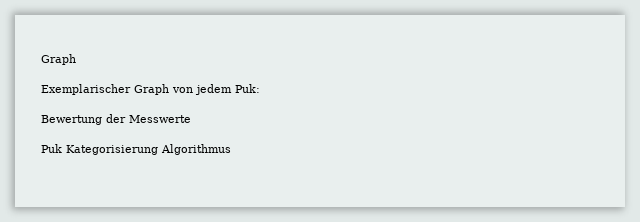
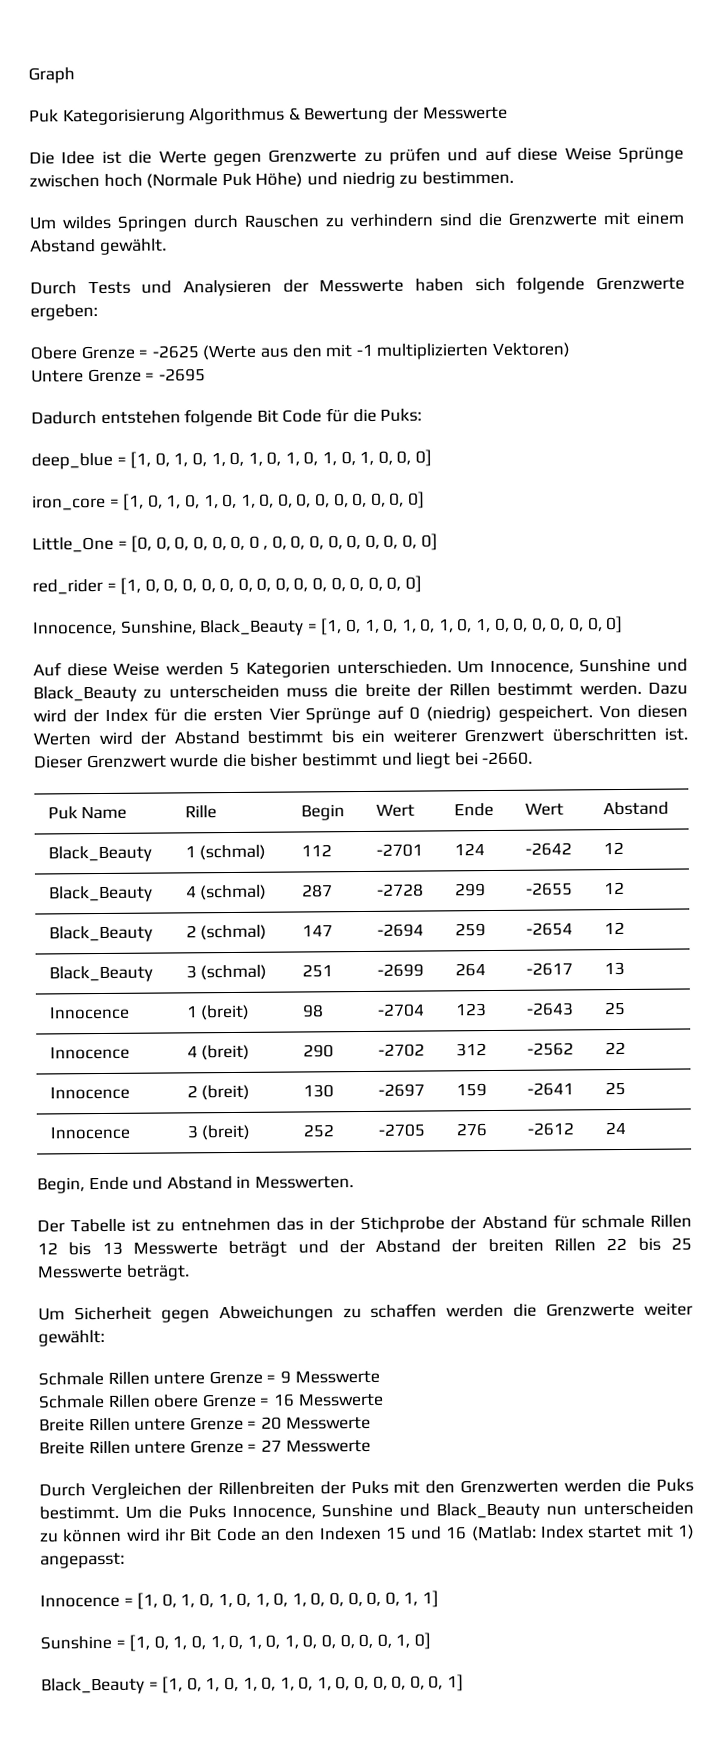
[41,84,260,95] [41,114,191,125] [41,144,231,155] Exemplarischer Graph von jedem Puk: // Bewertung der Messwerte // Puk Kategorisierung Algorithmus -> [29,105,508,126] [29,146,684,167] [29,170,514,189] [29,211,684,232] [30,238,167,255] [30,276,685,297] [30,304,98,321] [30,342,571,361] [31,368,206,383] [31,408,423,427] [31,449,433,470] [32,491,426,511] [32,533,438,553] [32,575,423,595] [33,615,624,637] [33,658,689,678] [33,681,688,703] [33,704,688,724] [33,727,688,746] [34,751,534,769] [47,805,128,820] [184,805,217,819] [300,804,345,821] [375,803,415,817] [453,802,494,817] [524,802,564,816] [602,801,669,816] [47,845,152,863] [184,844,267,861] [300,844,332,857] [375,843,423,857] [453,843,485,856] [524,842,572,856] [602,841,624,855] [48,885,153,903] [185,884,268,901] [301,884,333,898] [376,883,424,897] [454,883,486,897] [525,882,573,896] [603,881,625,895] [48,925,153,943] [185,924,268,941] [301,924,333,937] [376,923,424,937] [454,923,486,937] [525,922,573,936] [603,921,625,935] [48,965,153,983] [185,964,268,981] [301,964,333,978] [376,963,424,977] [454,963,486,977] [525,962,573,976] [603,961,625,976] [48,1005,130,1020] [185,1004,251,1021] [301,1004,324,1018] [376,1003,425,1017] [454,1003,487,1017] [525,1002,574,1016] [603,1001,626,1016] [49,1045,130,1060] [186,1044,251,1061] [302,1044,334,1058] [377,1043,425,1057] [455,1043,487,1057] [526,1042,574,1056] [604,1041,626,1055] [49,1085,130,1100] [186,1084,251,1101] [302,1084,334,1098] [377,1083,425,1097] [455,1083,487,1097] [526,1082,574,1096] [604,1081,626,1096] [49,1125,130,1140] [186,1124,251,1141] [302,1124,334,1138] [377,1123,425,1137] [455,1123,487,1137] [526,1122,574,1136] [604,1121,626,1135] [37,1175,354,1194] [37,1214,692,1234] [37,1237,692,1258] [37,1264,190,1281] [38,1302,693,1323] [38,1329,105,1347] [38,1369,380,1386] [38,1392,384,1409] [39,1415,371,1432] [39,1438,371,1455] [39,1478,695,1500] [39,1501,694,1520] [40,1524,695,1543] [40,1552,125,1569] [40,1590,440,1610] [40,1632,432,1652] [41,1674,465,1695] Puk Kategorisierung Algorithmus & Bewertung der Messwerte // Die Idee ist die Werte gegen Grenzwerte zu prüfen und auf diese Weise Sprünge zwischen hoch (Normale Puk Höhe) und niedrig zu bestimmen. // Um wildes Springen durch Rauschen zu verhindern sind die Grenzwerte mit einem Abstand gewählt. // Durch Tests und Analysieren der Messwerte haben sich folgende Grenzwerte ergeben: // Obere Grenze = -2625 (Werte aus den mit -1 multiplizierten Vektoren) // Untere Grenze = -2695 // Dadurch entstehen folgende Bit Code für die Puks: // deep_blue = [1, 0, 1, 0, 1, 0, 1, 0, 1, 0, 1, 0, 1, 0, 0, 0] // iron_core = [1, 0, 1, 0, 1, 0, 1, 0, 0, 0, 0, 0, 0, 0, 0, 0] // Little_One = [0, 0, 0, 0, 0, 0, 0 , 0, 0, 0, 0, 0, 0, 0, 0, 0] // red_rider = [1, 0, 0, 0, 0, 0, 0, 0, 0, 0, 0, 0, 0, 0, 0, 0] // Innocence, Sunshine, Black_Beauty = [1, 0, 1, 0, 1, 0, 1, 0, 1, 0, 0, 0, 0, 0, 0, 0] // Auf diese Weise werden 5 Kategorien unterschieden. Um Innocence, Sunshine und Black_Beauty zu unterscheiden muss die breite der Rillen bestimmt werden. Dazu wird der Index für die ersten Vier Sprünge auf 0 (niedrig) gespeichert. Von diesen Werten wird der Abstand bestimmt bis ein weiterer Grenzwert überschritten ist. Dieser Grenzwert wurde die bisher bestimmt und liegt bei -2660. // Puk Name | Rille | Begin | Wert | Ende | Wert | Abstand // Black_Beauty | 1 (schmal) | 112 | -2701 | 124 | -2642 | 12 // Black_Beauty | 4 (schmal) | 287 | -2728 | 299 | -2655 | 12 // Black_Beauty | 2 (schmal) | 147 | -2694 | 259 | -2654 | 12 // Black_Beauty | 3 (schmal) | 251 | -2699 | 264 | -2617 | 13 // Innocence | 1 (breit) | 98 | -2704 | 123 | -2643 | 25 // Innocence | 4 (breit) | 290 | -2702 | 312 | -2562 | 22 // Innocence | 2 (breit) | 130 | -2697 | 159 | -2641 | 25 // Innocence | 3 (breit) | 252 | -2705 | 276 | -2612 | 24 // Begin, Ende und Abstand in Messwerten. // Der Tabelle ist zu entnehmen das in der Stichprobe der Abstand für schmale Rillen 12 bis 13 Messwerte beträgt und der Abstand der breiten Rillen 22 bis 25 Messwerte beträgt. // Um Sicherheit gegen Abweichungen zu schaffen werden die Grenzwerte weiter gewählt: // Schmale Rillen untere Grenze = 9 Messwerte // Schmale Rillen obere Grenze = 16 Messwerte // Breite Rillen untere Grenze = 20 Messwerte // Breite Rillen untere Grenze = 27 Messwerte // Durch Vergleichen der Rillenbreiten der Puks mit den Grenzwerten werden die Puks bestimmt. Um die Puks Innocence, Sunshine und Black_Beauty nun unterscheiden zu können wird ihr Bit Code an den Indexen 15 und 16 (Matlab: Index startet mit 1) angepasst: // Innocence = [1, 0, 1, 0, 1, 0, 1, 0, 1, 0, 0, 0, 0, 0, 1, 1] // Sunshine = [1, 0, 1, 0, 1, 0, 1, 0, 1, 0, 0, 0, 0, 0, 1, 0] // Black_Beauty = [1, 0, 1, 0, 1, 0, 1, 0, 1, 0, 0, 0, 0, 0, 0, 1]

